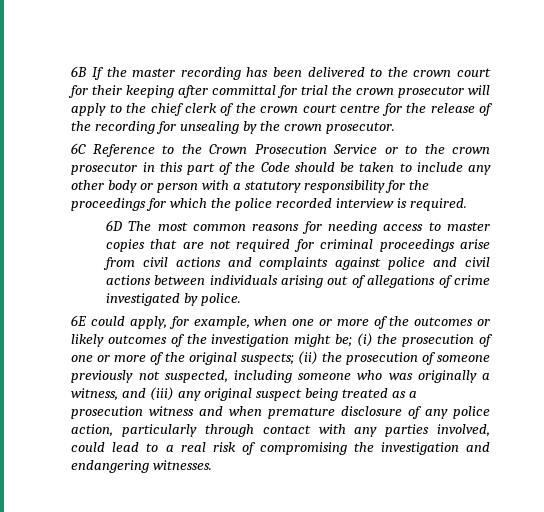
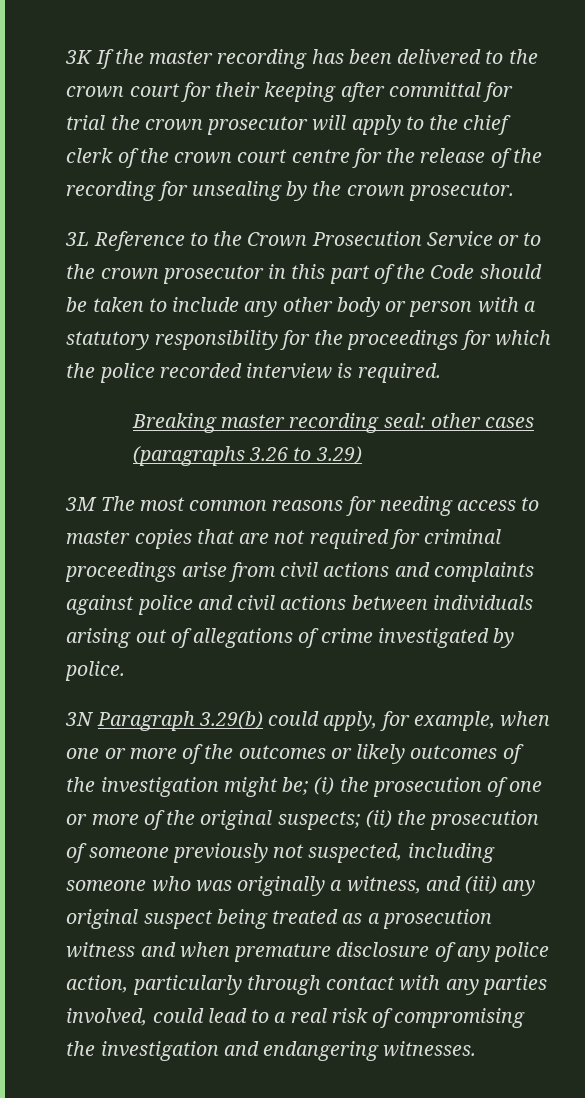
[71,66,88,77] 6B -> [65,50,93,64] 3K
[71,143,87,154] 6C -> [65,232,90,246] 3L
[105,220,122,231] 6D -> [131,413,535,433] [132,446,362,466] [65,497,98,511] Breaking master recording seal: other cases (paragraphs 3.26 to 3.29) // 3M
[71,315,88,326] 6E -> [65,711,263,731] 3N Paragraph 3.29(b)

